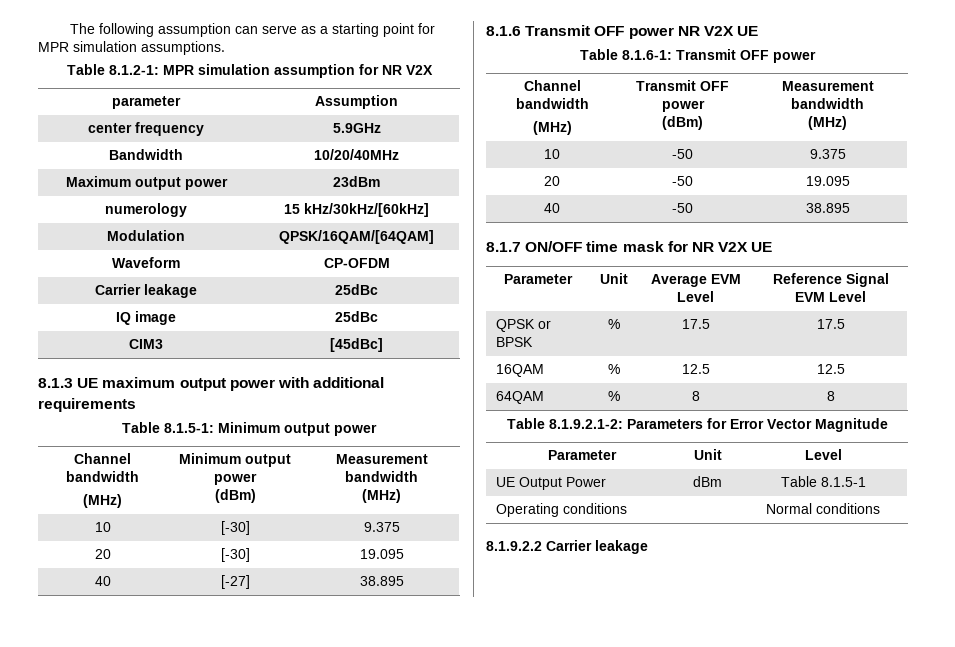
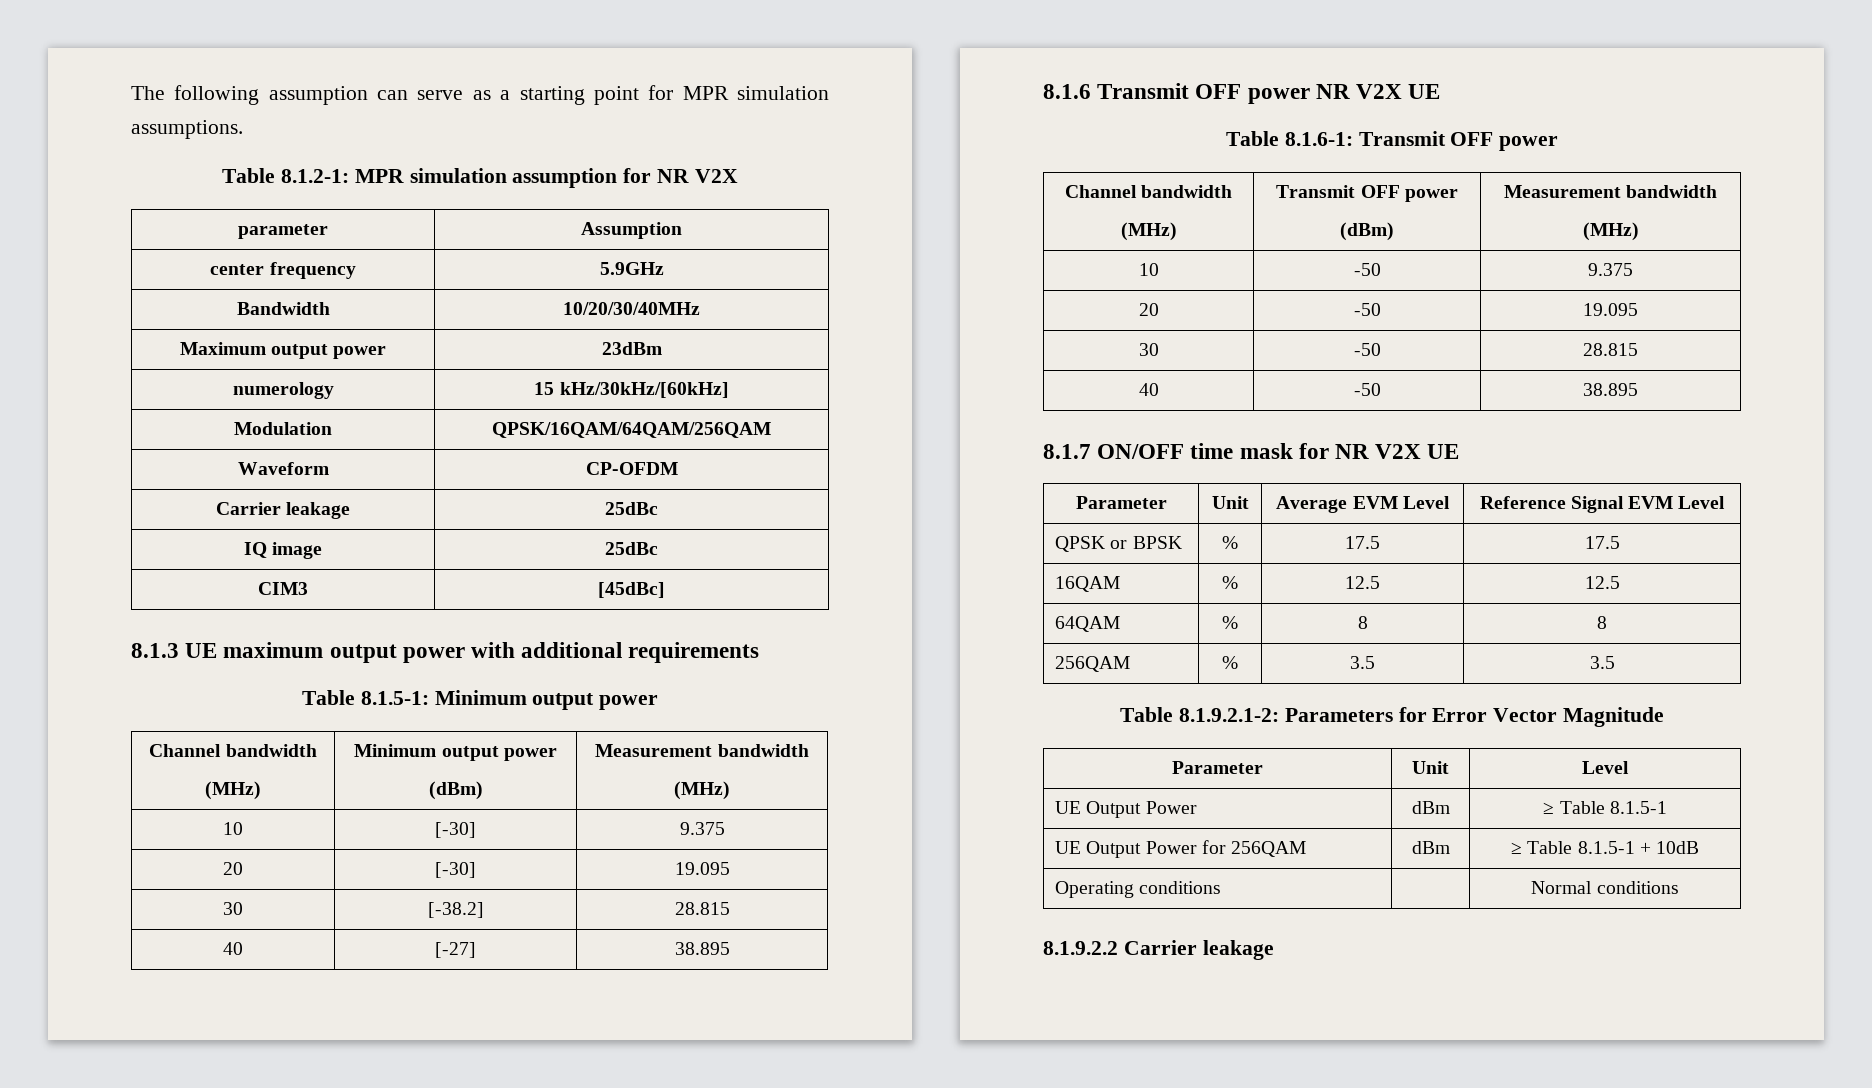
[314,149,399,160] 10/20/40MHz -> [563,302,700,315] 10/20/30/40MHz
[279,230,434,244] QPSK/16QAM/[64QAM] -> [492,422,771,438] QPSK/16QAM/64QAM/256QAM
(404, 554) none -> [223,902,243,915] [427,902,484,918] [674,902,730,915] // 30 | [-38.2] | 28.815
(850, 181) none -> [1138,343,1159,356] [1353,343,1381,356] [1583,343,1638,356] // 30 | -50 | 28.815
(835, 396) none -> [1055,656,1131,672] [1222,656,1238,669] [1350,656,1375,669] [1589,656,1615,669] // 256QAM | % | 3.5 | 3.5
[780,476,866,487] Table 8.1.5-1 -> [1543,801,1667,814] [1055,840,1307,858] [1411,841,1450,854] [1510,841,1700,854] ≥ Table 8.1.5-1 // UE Output Power for 256QAM | dBm | ≥ Table 8.1.5-1 + 10dB

